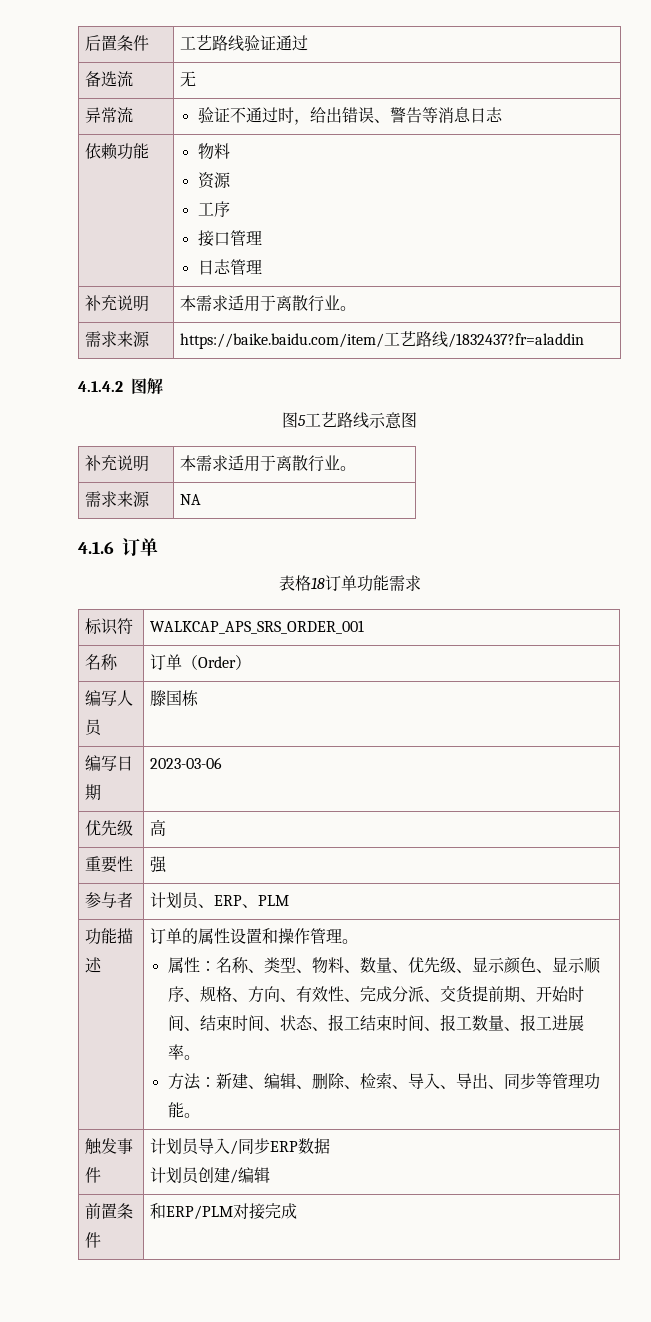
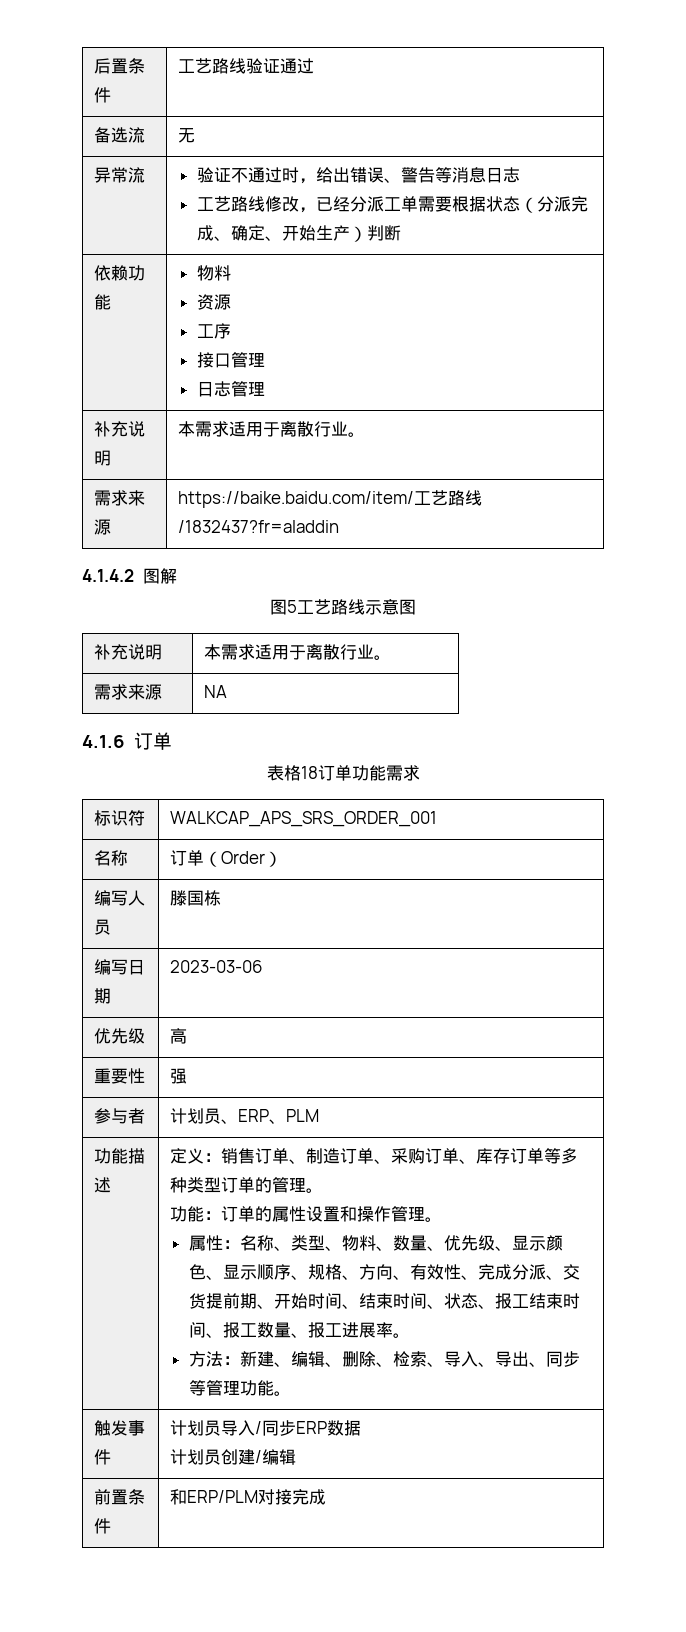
(503, 114) none -> [196,196,588,213] [196,225,401,242] // 工艺路线修改，已经分派工单需要根据状态（分派完成、确定、开始生产）判断
(102, 965) none -> [170,1148,579,1164] [170,1177,324,1193] [170,1206,222,1222] 定义：销售订单、制造订单、采购订单、库存订单等多种类型订单的管理。 // 功能：

